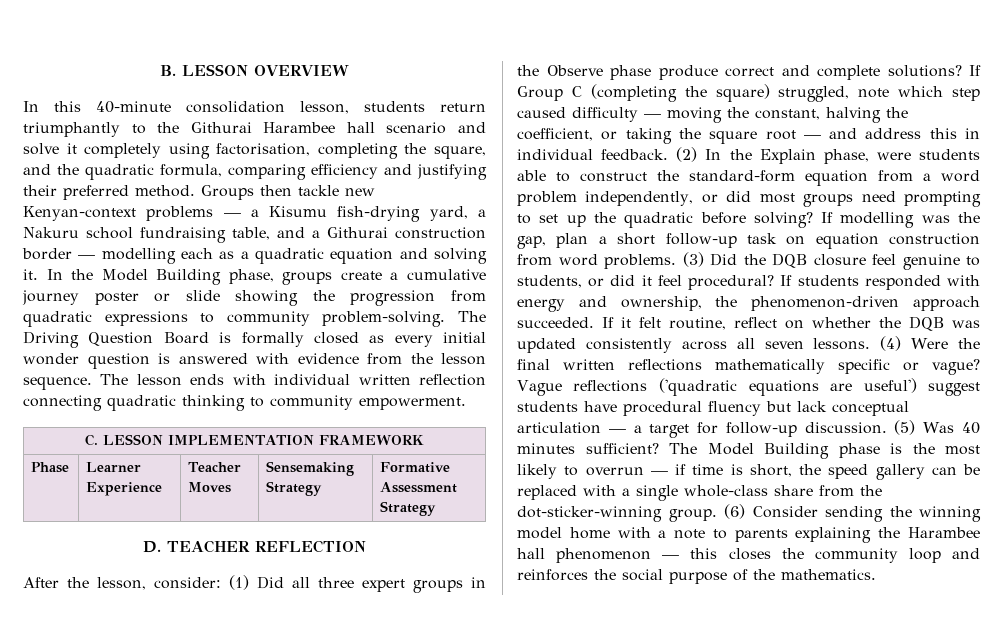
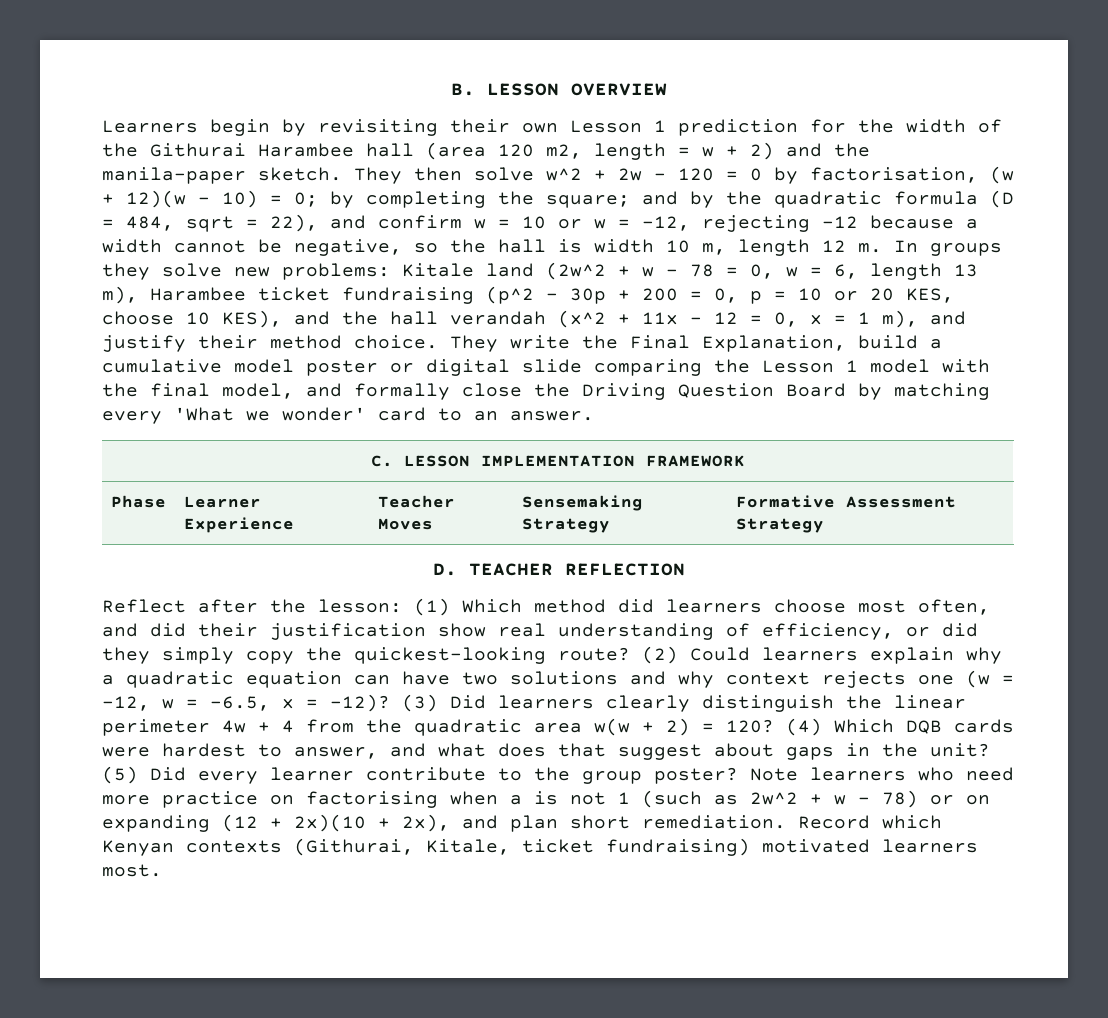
[23,101,486,114] [23,122,486,137] [23,143,486,159] [23,164,487,180] [23,185,375,200] [23,206,486,222] [23,227,486,243] [22,248,487,264] [23,269,382,285] In this 40-minute consolidation lesson, students return triumphantly to the Githurai Harambee hall scenario and solve it completely using factorisation, completing the square, and the quadratic formula, comparing efficiency and justifying their preferred method. Groups then tackle new Kenyan-context problems — a Kisumu fish-drying yard, a Nakuru school fundraising table, and a Githurai construction border — modelling each as a quadratic equation and solving it. In the Model Building phase, groups create -> [102,119,1002,136] [102,142,870,160] [102,166,1014,184] [102,190,1014,208] [102,214,978,232] [102,239,1002,256] [102,262,978,280] [102,286,954,304] [102,310,966,328] [102,335,918,352] Learners begin by revisiting their own Lesson 1 prediction for the width of the Githurai Harambee hall (area 120 m2, length = w + 2) and the manila-paper sketch. They then solve w^2 + 2w - 120 = 0 by factorisation, (w + 12)(w - 10) = 0; by completing the square; and by the quadratic formula (D = 484, sqrt = 22), and confirm w = 10 or w = -12, rejecting -12 because a width cannot be negative, so the hall is width 10 m, length 12 m. In groups they solve new problems: Kitale land (2w^2 + w - 78 = 0, w = 6, length 13 m), Harambee ticket fundraising (p^2 - 30p + 200 = 0, p = 10 or 20 KES, choose 10 KES), and the hall verandah (x^2 + 11x - 12 = 0, x = 1 m), and justify their method choice. They write the Final Explanation, build
[22,290,79,305] journey -> [234,359,294,373] model
[185,290,486,306] [23,311,486,327] [23,331,486,348] [23,353,486,369] [23,374,486,390] [23,395,466,411] slide showing the progression from quadratic expressions to community problem-solving. The Driving Question Board is formally closed as every initial wonder question is answered with evidence from the lesson sequence. The lesson ends with individual written reflection connecting quadratic thinking to community empowerment. -> [426,359,990,376] [102,383,990,400] [102,407,594,424] digital slide comparing the Lesson 1 model with the final model, and formally close the Driving Question Board by matching every 'What we wonder' card to an answer.
[23,575,486,593] [517,65,981,80] [517,84,980,102] [517,107,908,123] [517,128,980,144] [517,147,980,164] [517,170,980,186] [517,191,981,207] [517,212,980,228] [517,233,980,249] [517,252,980,270] [517,275,980,290] [517,296,980,312] [517,316,980,331] [517,336,980,353] [517,359,980,375] [517,378,980,396] [517,401,909,416] [517,420,981,438] [517,443,980,459] [517,464,980,480] [517,485,882,501] [517,504,981,522] [517,527,980,543] [517,548,980,563] [517,569,876,584] After the lesson, consider: (1) Did all three expert groups in the Observe phase produce correct and complete solutions? If Group C (completing the square) struggled, note which step caused difficulty — moving the constant, halving the coefficient, or taking the square root — and address this in individual feedback. (2) In the Explain phase, were students able to construct the standard-form equation from a word problem independently, or did most groups need prompting to set up the quadratic before solving? If modelling was the gap, plan a short follow-up task on equation construction from word problems. (3) Did the DQB closure feel genuine to students, or did it feel procedural? If students responded with energy and ownership, the phenomenon-driven approach succeeded. If it felt routine, reflect on whether the DQB was updated consistently across all seven lessons. (4) Were the final written reflections mathematically specific or vague? Vague reflections ('quadratic equations are useful') suggest students have procedural fluency but lack conceptual articulation — a target for follow-up discussion. (5) Was 40 minutes sufficient? The Model Building phase is the most likely to overrun — if time is short, the speed gallery can be replaced with a single whole-class share from the dot-sticker-winning group. (6) Consider sending the winning model home with a note to parents explaining the Harambee hall phenomenon — this closes the community loop and reinforces the social purpose of the mathematics. -> [102,598,990,616] [102,623,978,640] [102,646,1002,664] [102,670,1014,688] [102,694,966,712] [102,718,1014,736] [102,743,990,760] [102,766,1014,784] [102,790,990,808] [102,814,942,832] [102,838,978,856] [102,864,162,877] Reflect after the lesson: (1) Which method did learners choose most often, and did their justification show real understanding of efficiency, or did they simply copy the quickest-looking route? (2) Could learners explain why a quadratic equation can have two solutions and why context rejects one (w = -12, w = -6.5, x = -12)? (3) Did learners clearly distinguish the linear perimeter 4w + 4 from the quadratic area w(w + 2) = 120? (4) Which DQB cards were hardest to answer, and what does that suggest about gaps in the unit? (5) Did every learner contribute to the group poster? Note learners who need more practice on factorising when a is not 1 (such as 2w^2 + w - 78) or on expanding (12 + 2x)(10 + 2x), and plan short remediation. Record which Kenyan contexts (Githurai, Kitale, ticket fundraising) motivated learners most.

